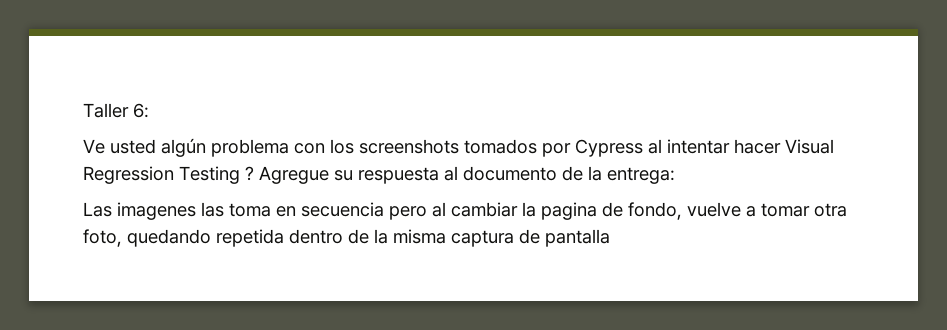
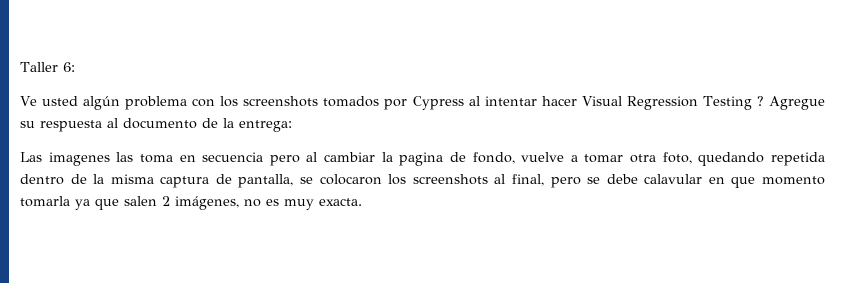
[545,229,610,247] pantalla -> [238,174,825,188] [20,196,362,210] pantalla, se colocaron los screenshots al final, pero se debe calavular en que momento tomarla ya que salen 2 imágenes, no es muy exacta.

